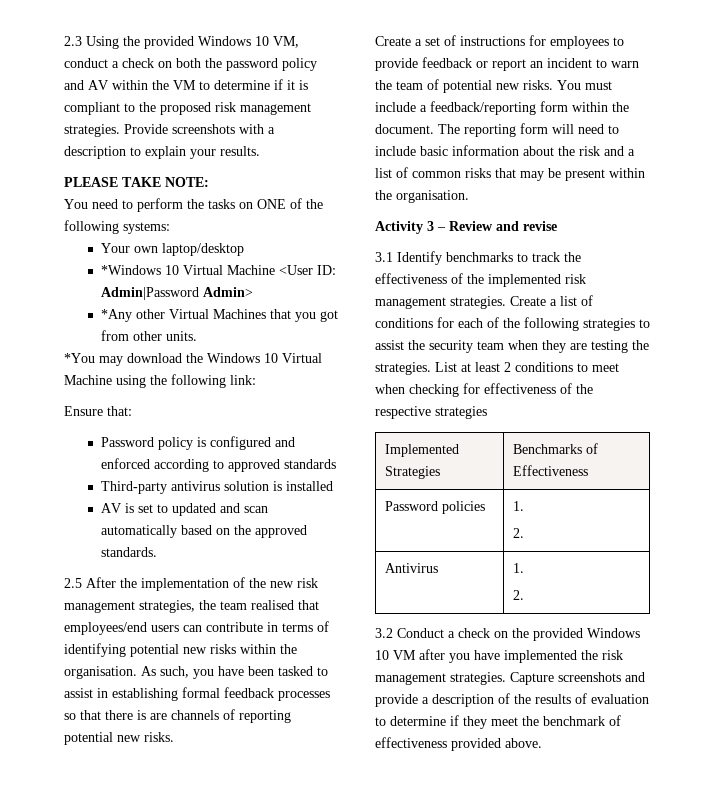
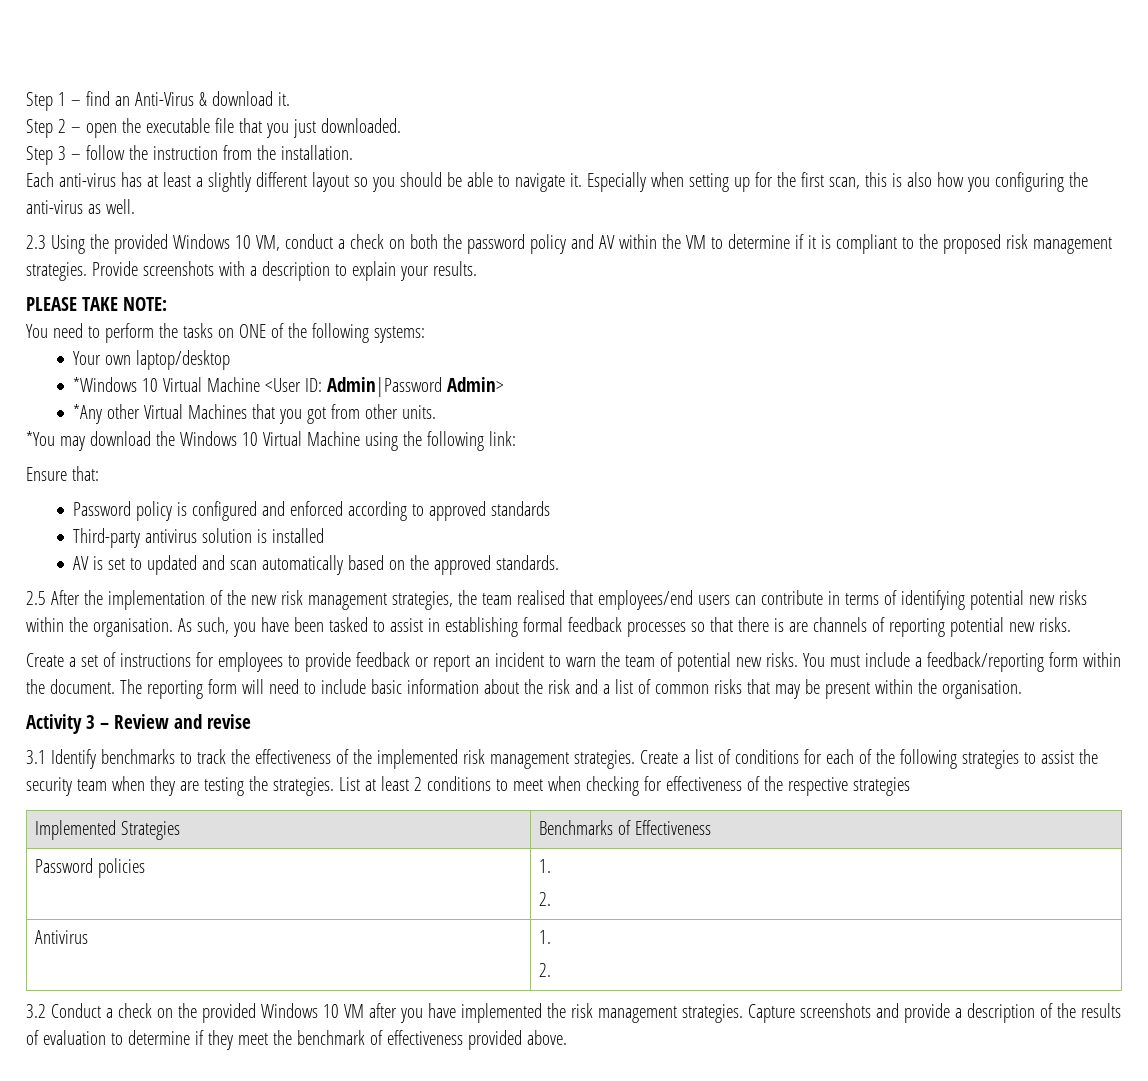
(64, 41) none -> [26,91,290,111] [26,118,401,138] [26,145,353,165] [26,172,1088,192] [26,199,135,214] Step 1 – find an Anti-Virus & download it. // Step 2 – open the executable file that you just downloaded. // Step 3 – follow the instruction from the installation. // Each anti-virus has at least a slightly different layout so you should be able to navigate it. Especially when setting up for the first scan, this is also how you configuring the anti-virus as well. //

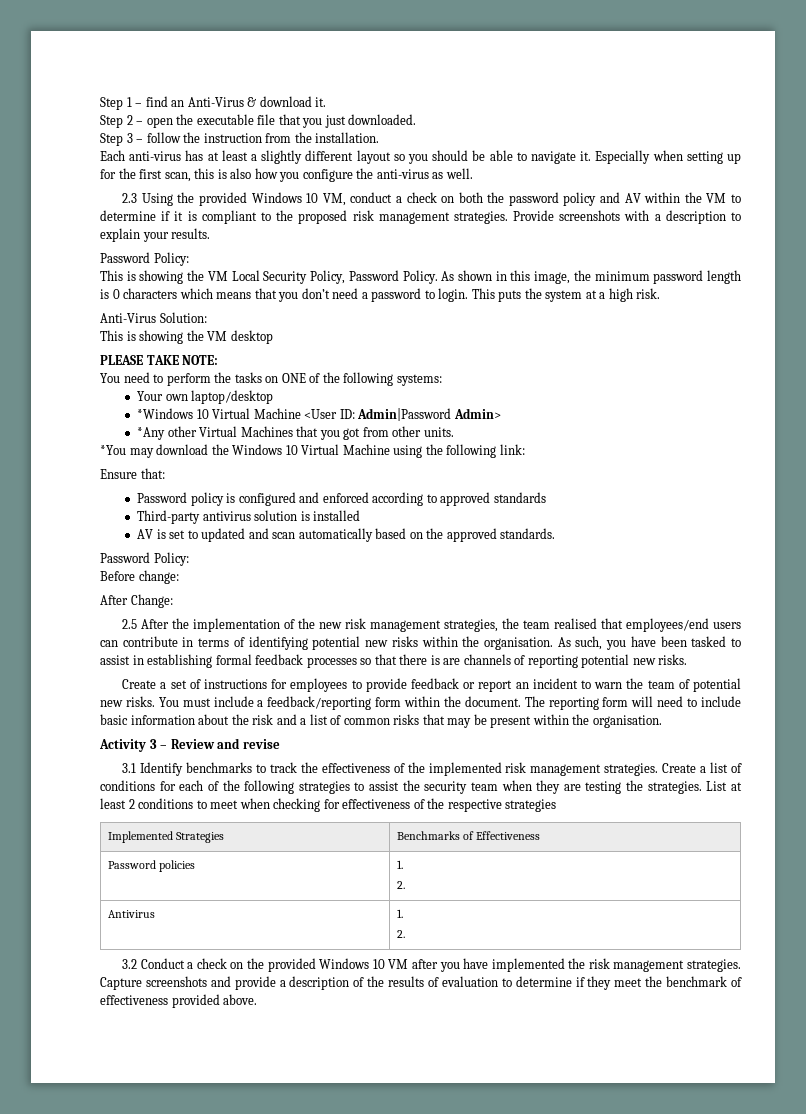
[994,172,1064,192] configuring -> [302,169,353,182] configure
(477, 268) none -> [100,252,189,266] [100,270,741,284] [100,288,661,302] [100,312,207,323] [100,330,273,344] // Password Policy: // This is showing the VM Local Security Policy, Password Policy. As shown in this image, the minimum password length is 0 characters which means that you don’t need a password to login. This puts the system at a high risk. // Anti-Virus Solution: // This is showing the VM desktop
(560, 562) none -> [100,552,189,566] [100,570,179,584] [100,594,173,608] // Password Policy: // Before change: // After Change:

